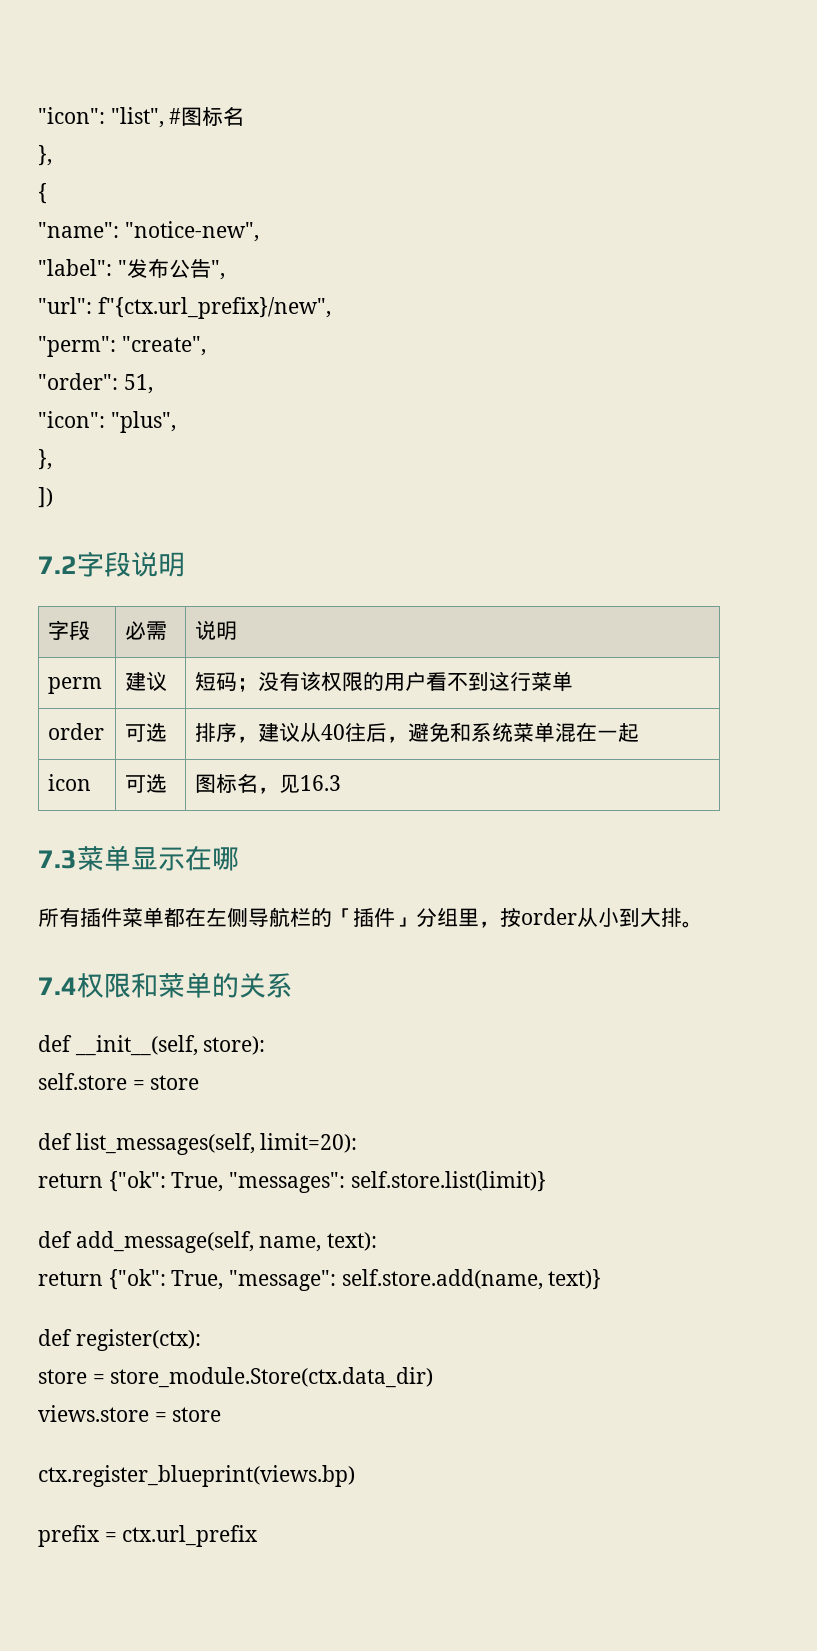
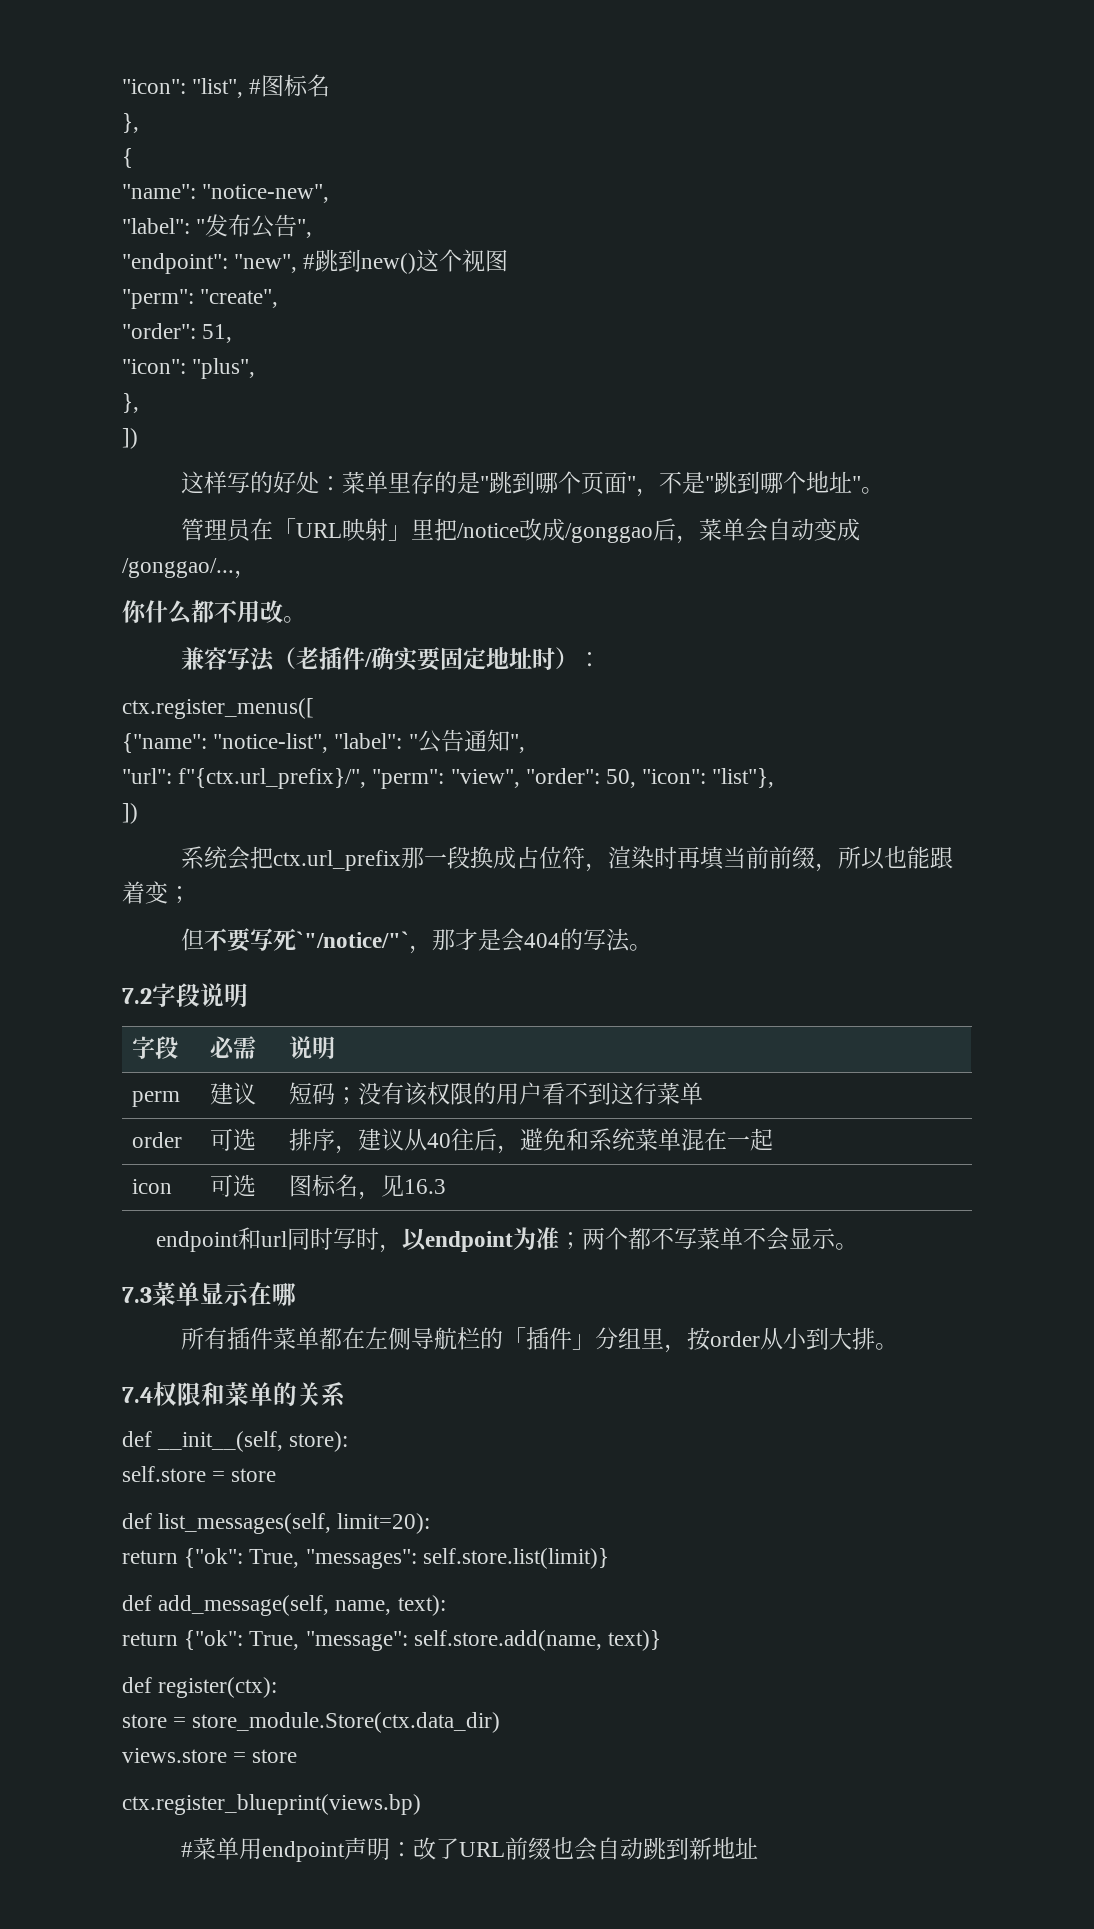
[38,297,331,319] "url": f"{ctx.url_prefix}/new", -> [122,249,509,274] "endpoint": "new", #跳到new()这个视图
(53, 497) none -> [180,471,884,497] [180,518,860,544] [122,558,257,579] [122,600,306,625] [180,647,601,672] [122,698,314,719] [122,729,525,753] [122,768,775,789] [122,803,138,824] [180,846,953,872] [122,881,191,904] [180,928,652,954] // 这样写的好处：菜单里存的是"跳到哪个页面"，不是"跳到哪个地址"。 // 管理员在「URL映射」里把/notice改成/gonggao后，菜单会自动变成/gonggao/...， // 你什么都不用改。 // 兼容写法（老插件/确实要固定地址时）： // ctx.register_menus([ // {"name": "notice-list", "label": "公告通知", // "url": f"{ctx.url_prefix}/", "perm": "view", "order": 50, "icon": "list"}, // ]) // 系统会把ctx.url_prefix那一段换成占位符，渲染时再填当前前缀，所以也能跟着变； // 但不要写死`"/notice/"`，那才是会404的写法。
(342, 783) none -> [156,1227,859,1253] // endpoint和url同时写时，以endpoint为准；两个都不写菜单不会显示。
[38,1525,259,1547] prefix = ctx.url_prefix -> [180,1837,758,1862] #菜单用endpoint声明：改了URL前缀也会自动跳到新地址

